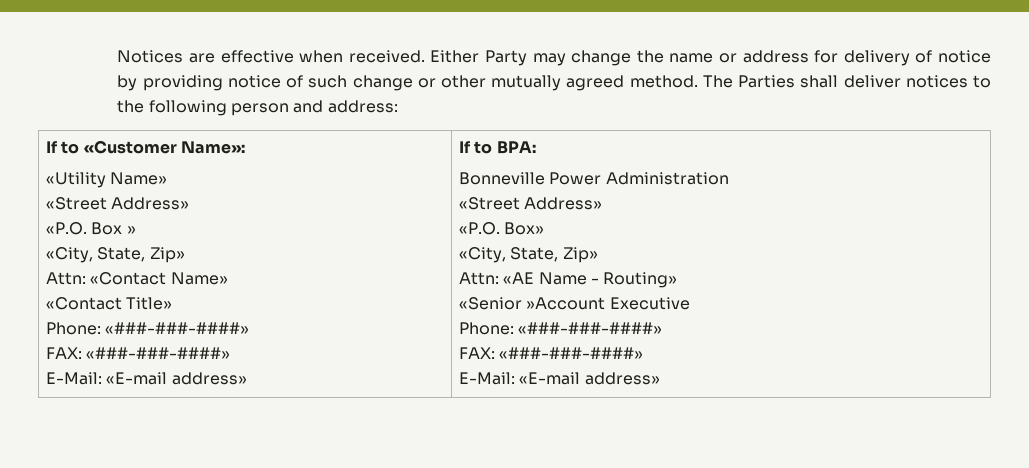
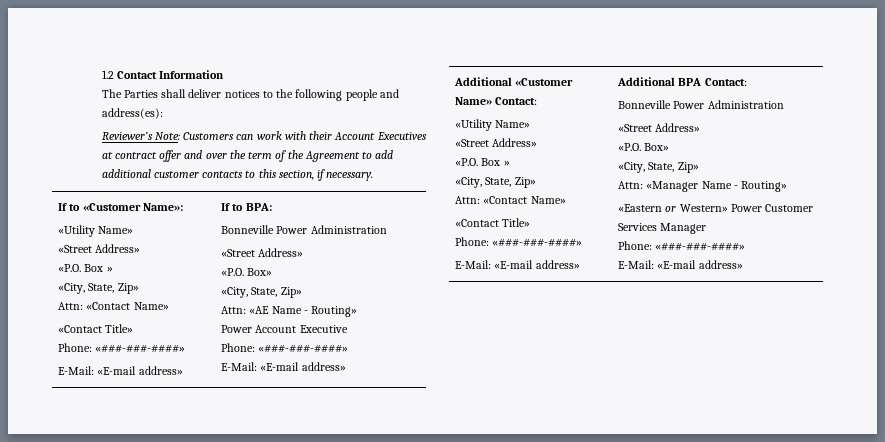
[117,50,992,66] [117,75,698,91] Notices are effective when received. Either Party may change the name or address for delivery of notice by providing notice of such change or other mutually agreed method. -> [101,70,225,79] 1.2 Contact Information //
[231,100,398,116] person and address: -> [345,89,399,101] [101,108,163,119] [101,131,427,140] [101,150,394,162] [101,169,374,181] people and address(es): // Reviewer’s Note: Customers can work with their Account Executives at contract offer and over the term of the Agreement to add additional customer contacts to this section, if necessary.
[46,347,231,359] // FAX: «###-###-####» -> (186, 348) none
[459,297,606,310] «Senior »Account -> [221,325,297,333] Power Account
[459,347,496,359] FAX: -> [221,362,346,371] [454,77,574,86] [455,97,538,105] [455,119,531,131] [455,138,538,147] [455,158,510,166] [455,177,536,188] [455,196,566,204] [455,218,531,227] [455,237,583,247] [455,260,580,269] [617,77,747,86] [618,100,784,109] [618,123,701,132] [618,143,670,151] [618,162,699,173] [618,181,788,192] [618,204,814,212] [618,223,707,234] [618,241,653,250] E-Mail: «E-mail address» // Additional «Customer Name» Contact: // «Utility Name» // «Street Address» // «P.O. Box » // «City, State, Zip» // Attn: «Contact Name» // «Contact Title» // Phone: «###-###-####» // E-Mail: «E-mail address» | Additional BPA Contact: // Bonneville Power Administration // «Street Address» // «P.O. Box» // «City, State, Zip» // Attn: «Manager Name - Routing» // «Eastern or Western» Power Customer Services Manager // Phone:

